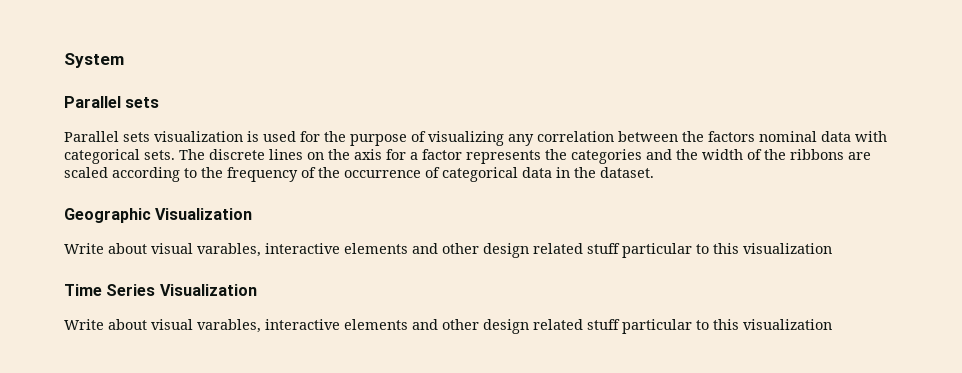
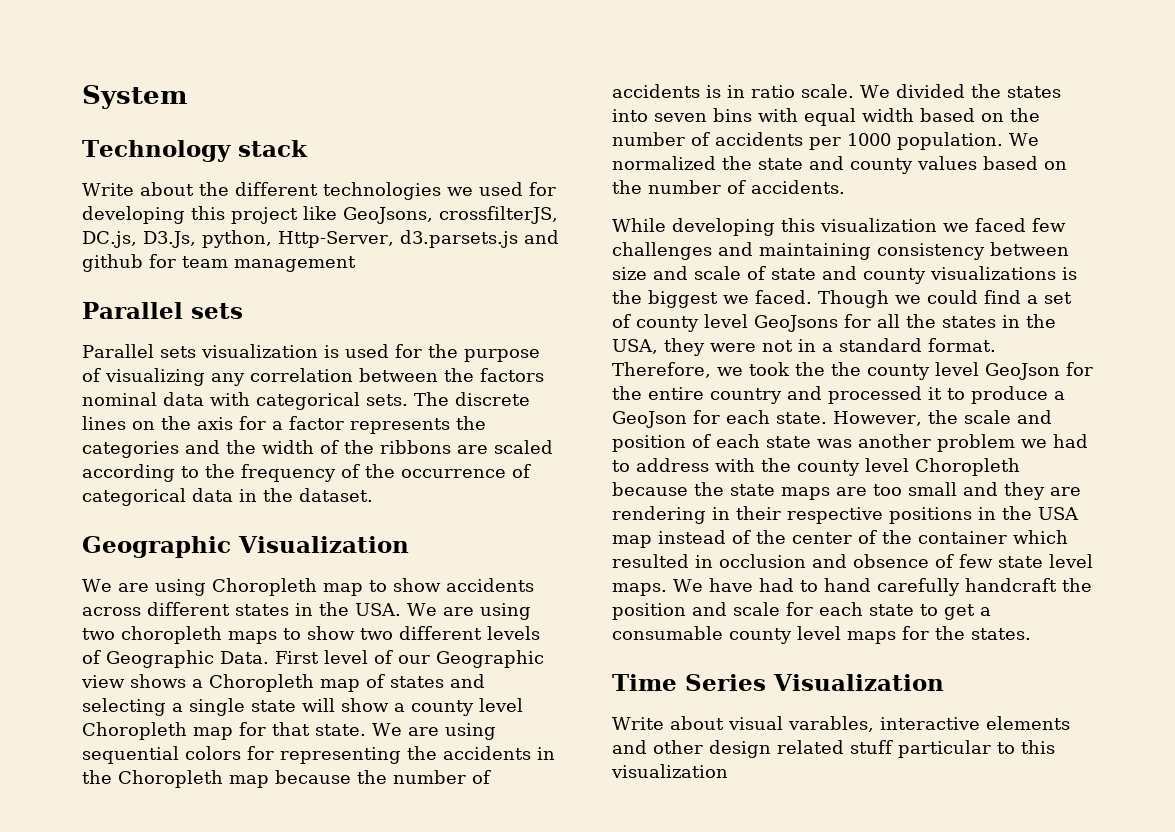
(124, 60) none -> [82,140,308,162] [82,182,556,200] [82,206,558,224] [82,230,559,248] [82,254,356,272] // Technology stack // Write about the different technologies we used for developing this project like GeoJsons, crossfilterJS, DC.js, D3.Js, python, Http-Server, d3.parsets.js and github for team management
[64,243,832,258] Write about visual varables, interactive elements and other design related stuff particular to this visualization -> [82,578,534,596] [82,602,531,620] [82,626,540,644] [82,650,544,668] [81,674,485,692] [82,698,523,716] [82,722,496,740] [82,746,555,764] [82,770,491,788] [612,84,1061,98] [612,108,1040,126] [612,132,1039,150] [612,156,1067,174] [612,180,845,194] [612,218,1066,236] [612,242,1069,260] [612,266,1077,284] [612,290,1072,308] [612,314,1056,332] [612,338,996,356] [612,362,1093,380] [612,386,1065,404] [612,410,1052,428] [612,434,1088,452] [612,458,1020,476] [612,482,1081,500] [612,506,1079,524] [612,530,1068,548] [612,554,1093,568] [612,578,1092,596] [612,602,991,620] [612,626,1031,644] We are using Choropleth map to show accidents across different states in the USA. We are using two choropleth maps to show two different levels of Geographic Data. First level of our Geographic view shows a Choropleth map of states and selecting a single state will show a county level Choropleth map for that state. We are using sequential colors for representing the accidents in the Choropleth map because the number of accidents is in ratio scale. We divided the states into seven bins with equal width based on the number of accidents per 1000 population. We normalized the state and county values based on the number of accidents. // While developing this visualization we faced few challenges and maintaining consistency between size and scale of state and county visualizations is the biggest we faced. Though we could find a set of county level GeoJsons for all the states in the USA, they were not in a standard format. Therefore, we took the the county level GeoJson for the entire country and processed it to produce a GeoJson for each state. However, the scale and position of each state was another problem we had to address with the county level Choropleth because the state maps are too small and they are rendering in their respective positions in the USA map instead of the center of the container which resulted in occlusion and obsence of few state level maps. We have had to hand carefully handcraft the position and scale for each state to get a consumable county level maps for the states.

